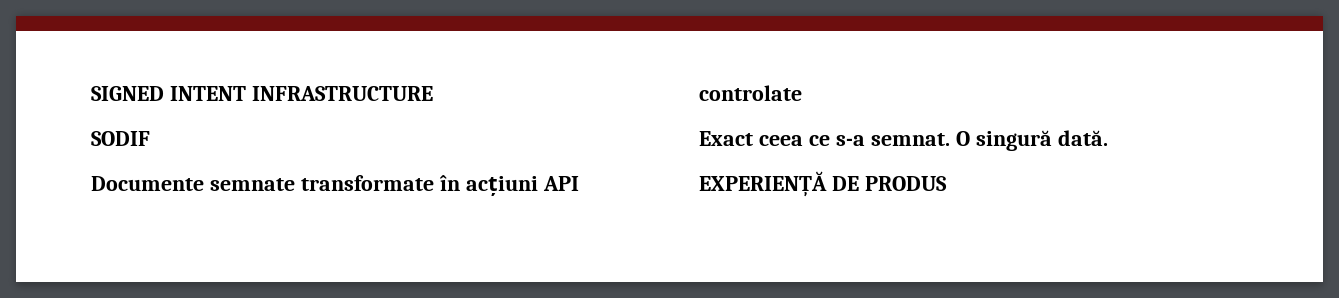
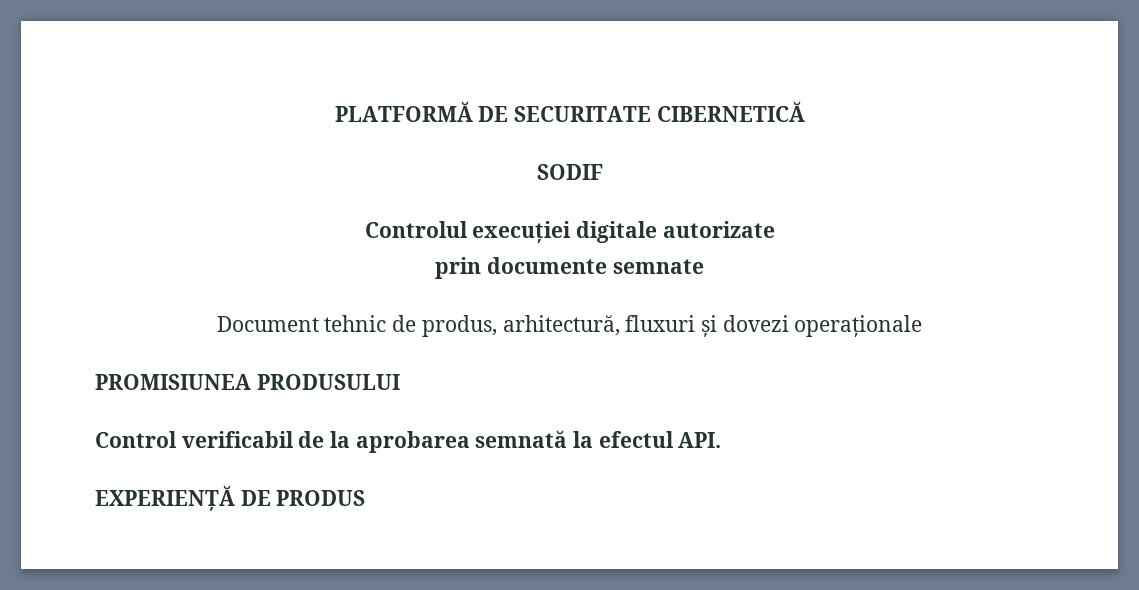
[91,86,433,101] [91,131,150,146] [91,175,579,196] [699,85,802,101] [699,130,1108,151] SIGNED INTENT INFRASTRUCTURE // SODIF // Documente semnate transformate în acțiuni API controlate // Exact ceea ce s-a semnat. O singură dată. -> [334,101,805,122] [536,164,603,180] [364,221,775,243] [435,257,704,279] [216,315,923,337] [95,374,400,390] [95,430,722,453] PLATFORMĂ DE SECURITATE CIBERNETICĂ // SODIF // Controlul execuției digitale autorizate // prin documente semnate // Document tehnic de produs, arhitectură, fluxuri și dovezi operaționale // PROMISIUNEA PRODUSULUI // Control verificabil de la aprobarea semnată la efectul API.

